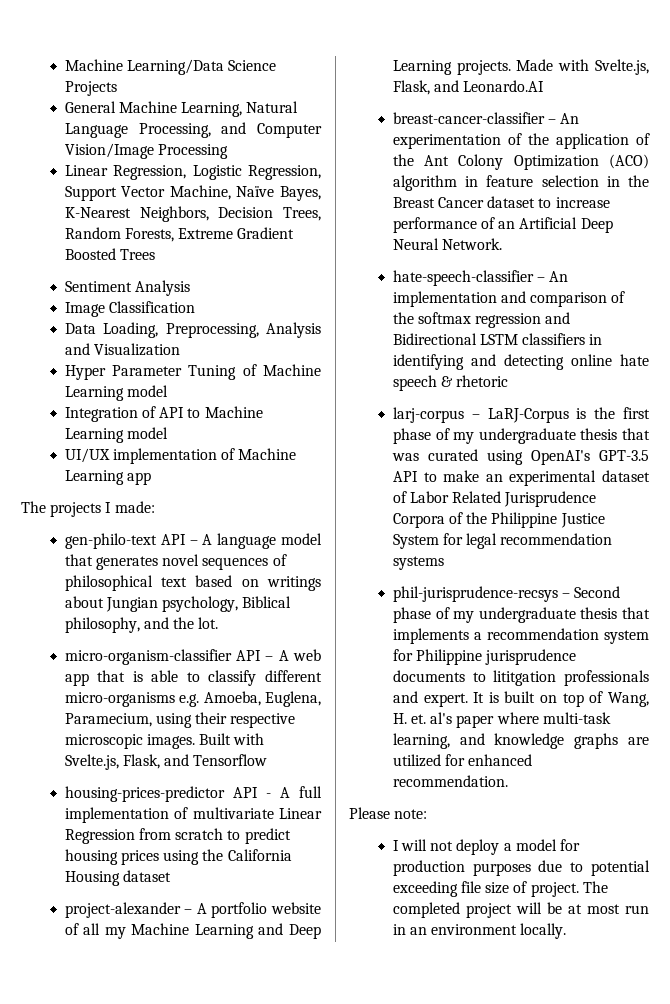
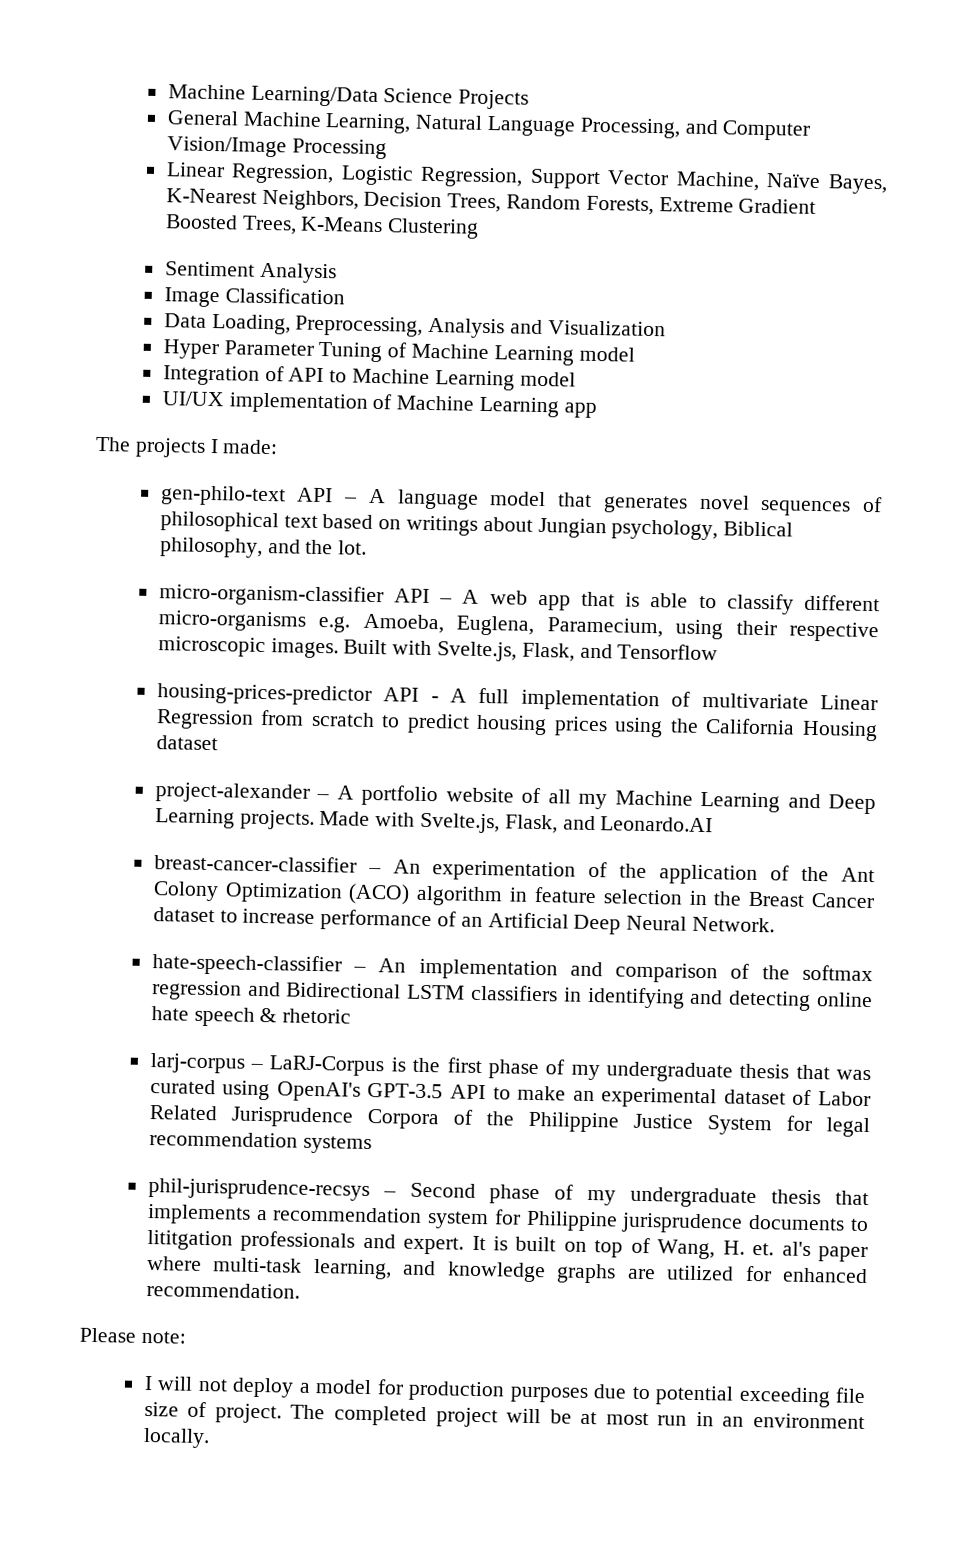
[120,249,156,260] Trees -> [241,215,480,239] Trees, K-Means Clustering

